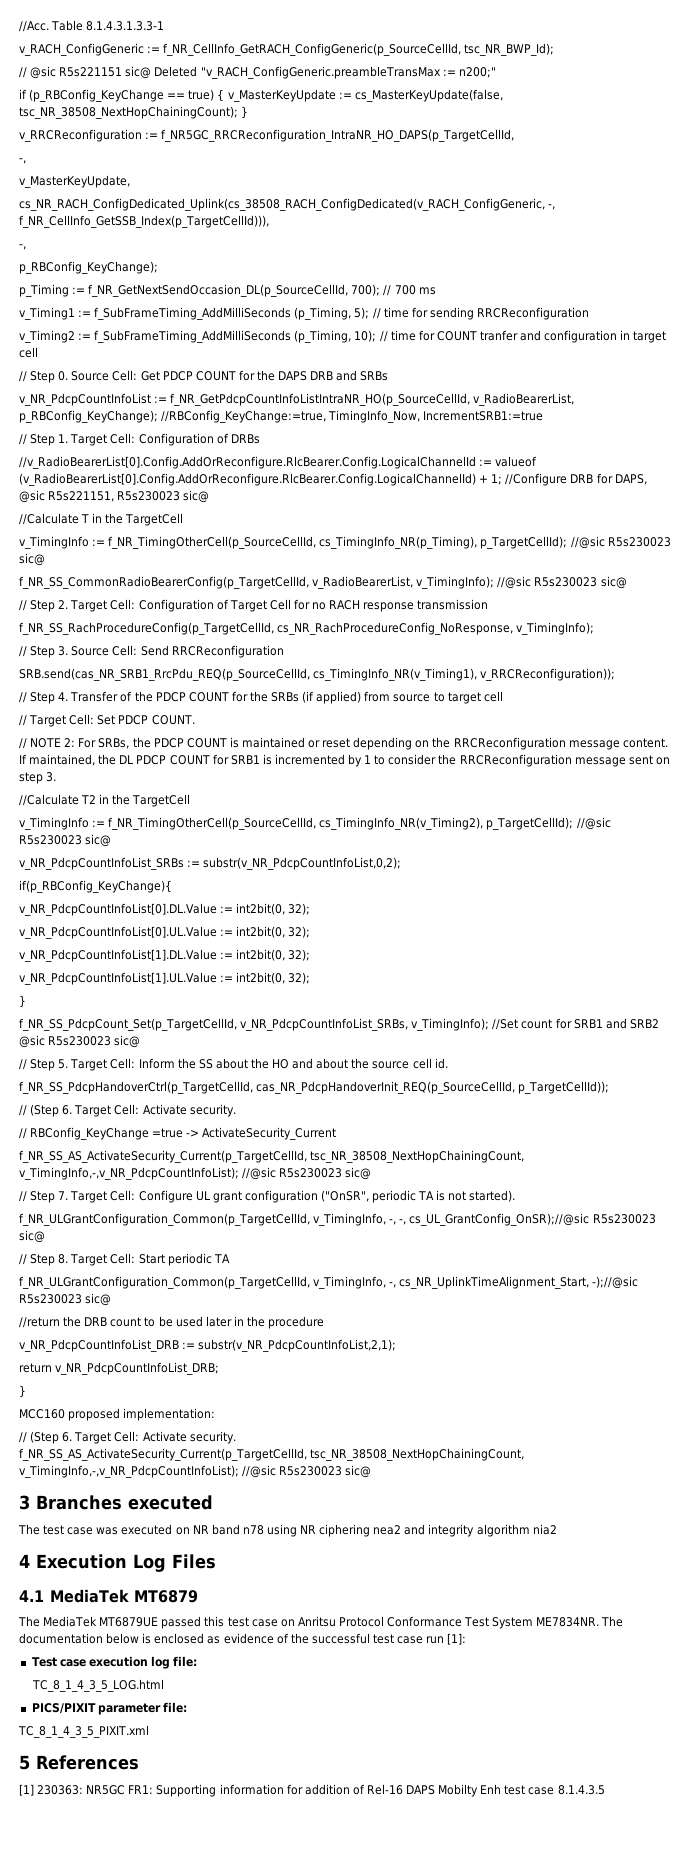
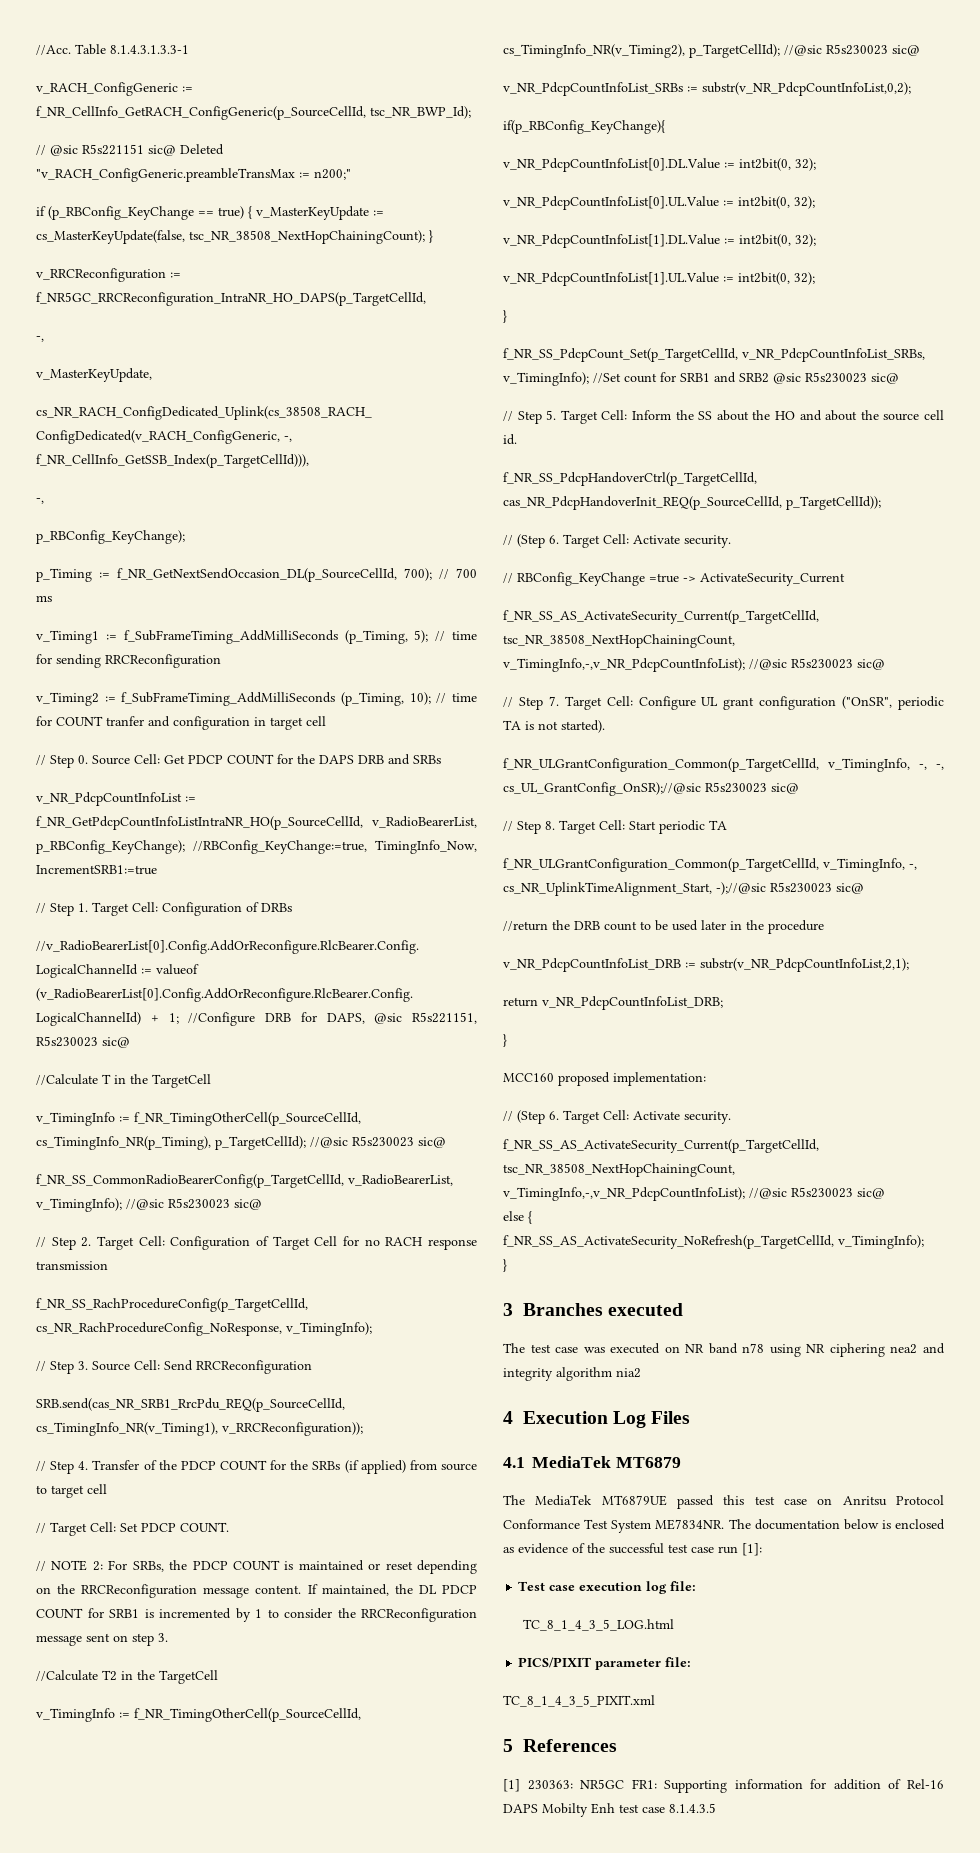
(372, 1471) none -> [503,1211,532,1224] [503,1235,924,1249] [503,1259,507,1272] // else { // f_NR_SS_AS_ActivateSecurity_NoRefresh(p_TargetCellId, v_TimingInfo); // }

